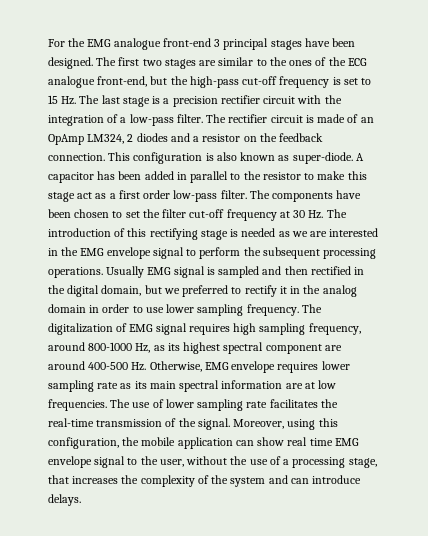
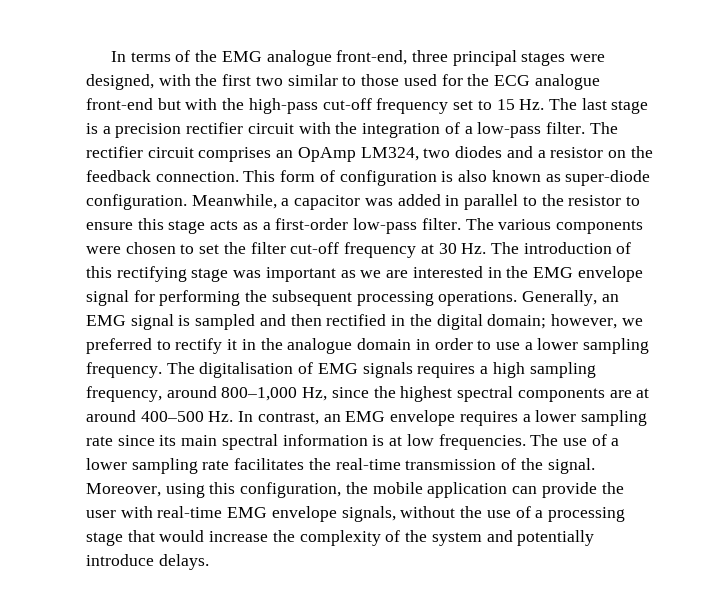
[48,38,356,50] [48,57,367,69] [48,76,168,88] For the EMG analogue front-end 3 principal stages have been designed. The first two stages are similar to the ones of the ECG analogue front-end, but -> [110,50,606,66] [86,74,600,90] [86,98,218,110] In terms of the EMG analogue front-end, three principal stages were designed, with the first two similar to those used for the ECG analogue front-end but with
[332,77,341,85] is -> (449, 106) none
[305,114,359,123] is made of -> [198,147,272,162] comprises
[127,134,134,142] 2 -> [423,148,451,158] two
(131, 156) none -> [280,170,335,182] form of
[292,152,364,164] [48,171,142,183] super-diode. A capacitor has been -> [565,170,651,186] [86,194,393,210] super-diode configuration. Meanwhile, a capacitor was
[317,171,346,180] make -> [86,222,133,230] ensure
[77,192,93,199] act -> [210,220,239,230] acts
[118,190,362,202] [48,209,71,218] first order low-pass filter. The components have been -> [275,218,643,234] [86,246,121,254] first-order low-pass filter. The various components were
[230,228,276,237] is needed -> [233,267,336,282] was important
[186,247,241,259] to perform -> [133,290,241,306] for performing
[106,266,145,278] Usually -> [522,290,619,306] Generally, an
[101,285,162,296] domain, but -> [487,314,617,329] domain; however,
[322,285,357,297] analog -> [287,338,353,354] analogue
(164, 310) none -> [524,342,533,350] a
[48,323,113,335] digitalization -> [199,362,294,378] digitalisation
[155,323,230,335] signal requires -> [362,362,489,378] signals requires a
[88,342,342,354] [48,361,202,372] 800-1000 Hz, as its highest spectral component are around 400-500 Hz. Otherwise, -> [221,386,650,402] [86,410,341,425] 800–1,000 Hz, since the highest spectral components are at around 400–500 Hz. In contrast, an
[321,361,350,370] [48,380,132,392] lower sampling rate as -> [522,410,647,426] [86,435,155,446] a lower sampling rate since
[285,383,303,389] are -> [372,435,385,446] is
(164, 403) none -> [611,438,620,446] a
[257,437,359,446] [48,456,184,468] show real time EMG envelope signal to the user, -> [541,482,624,498] [86,506,396,522] provide the user with real-time EMG envelope signals,
[348,458,377,468] [48,475,119,484] stage, that increases -> [86,530,269,546] stage that would increase
[290,478,309,484] can -> [517,530,595,546] potentially

